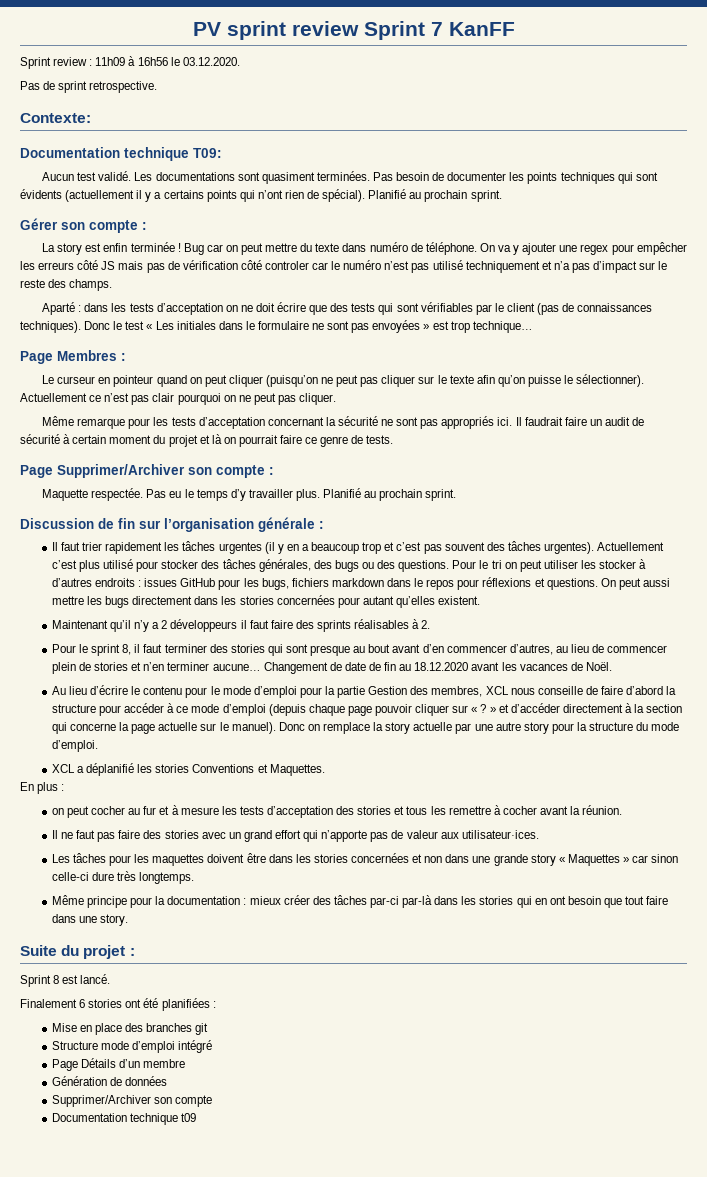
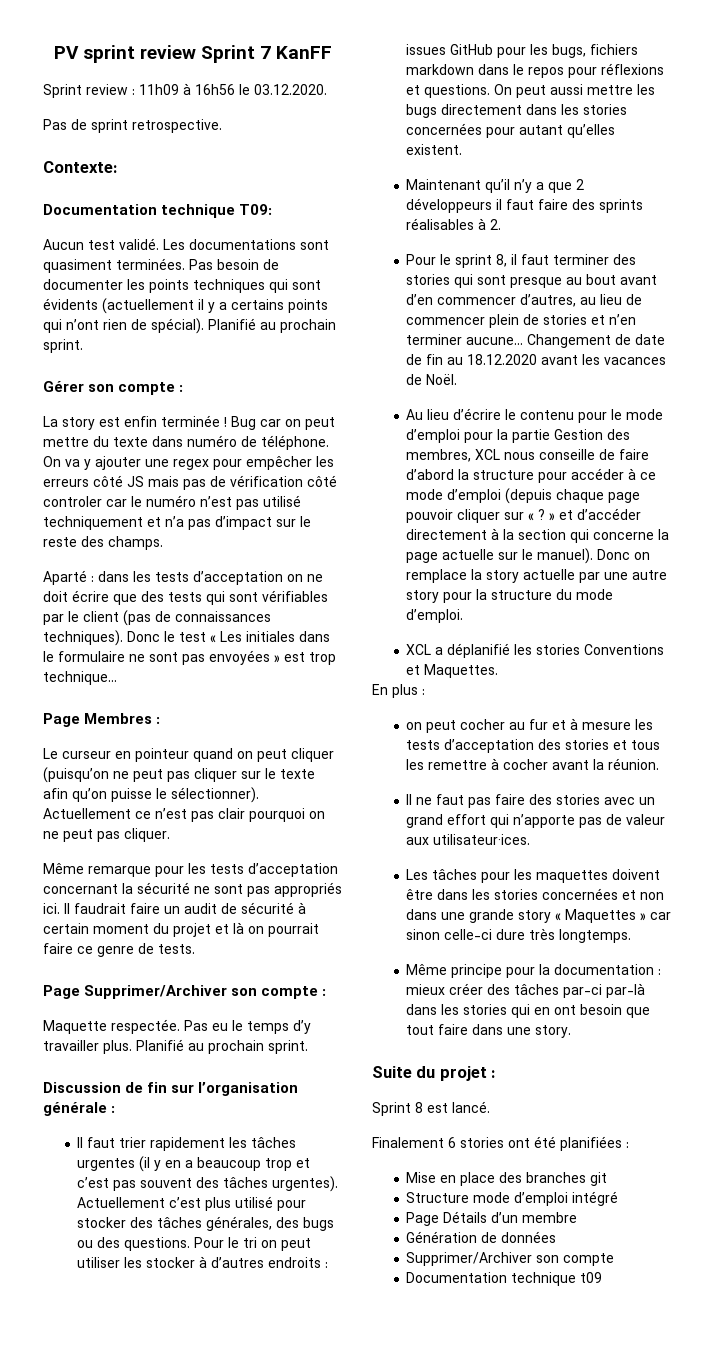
(160, 625) none -> [548,182,573,193] que

